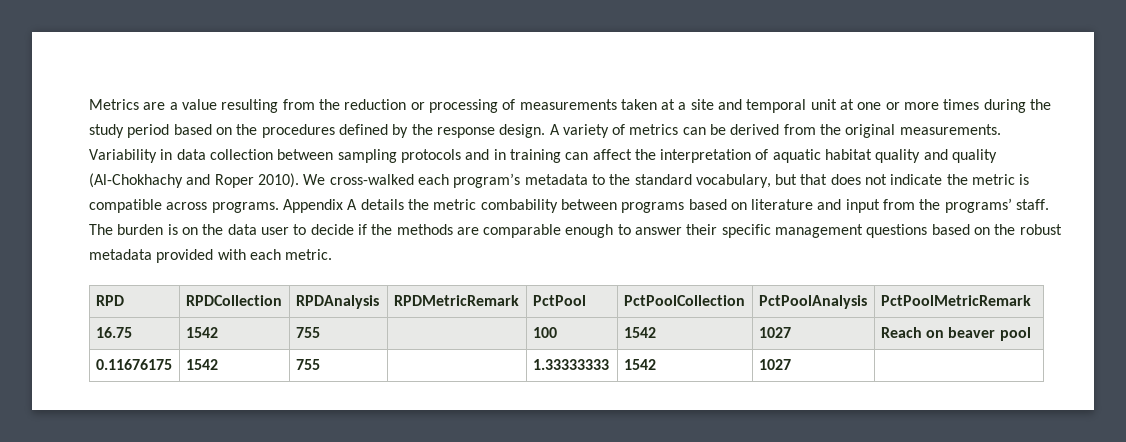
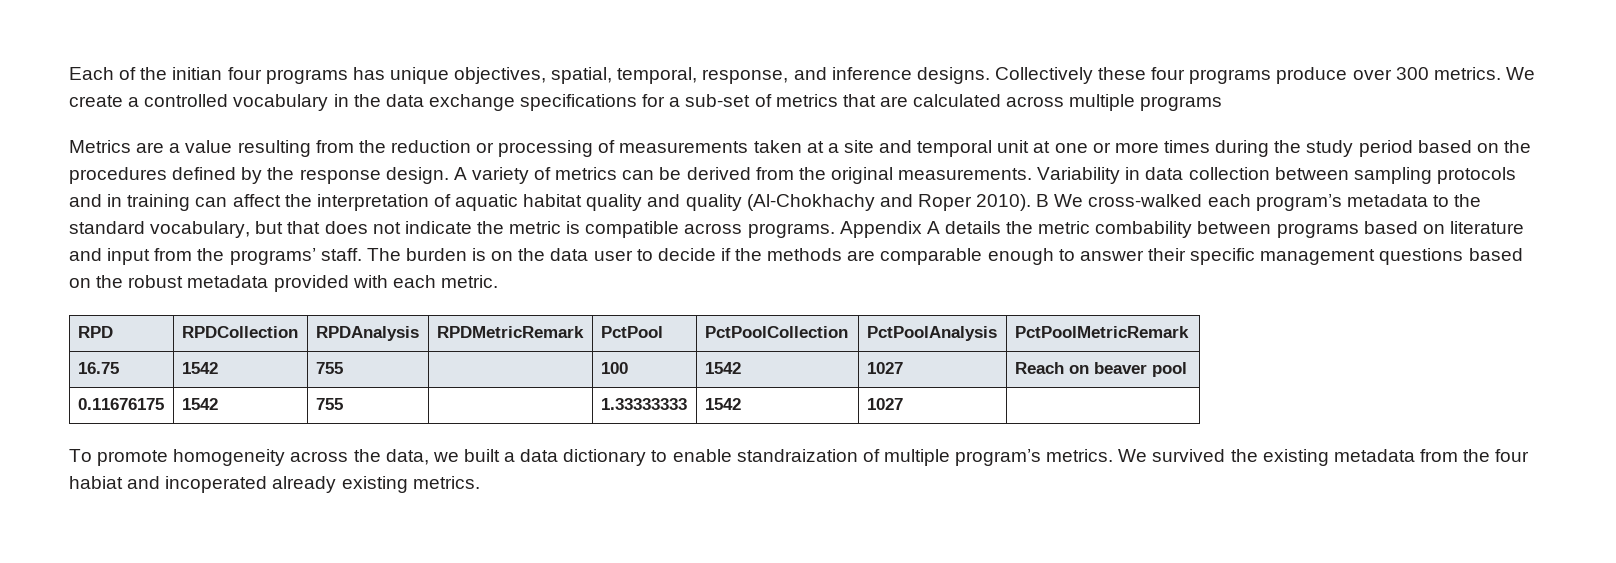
(89, 104) none -> [69,67,1535,84] [69,94,1223,111] Each of the initian four programs has unique objectives, spatial, temporal, response, and inference designs. Collectively these four programs produce over 300 metrics. We create a controlled vocabulary in the data exchange specifications for a sub-set of metrics that are calculated across multiple programs //
(299, 180) none -> [1036,194,1050,207] B
(791, 364) none -> [69,449,1530,466] [69,476,480,493] // To promote homogeneity across the data, we built a data dictionary to enable standraization of multiple program’s metrics. We survived the existing metadata from the four habiat and incoperated already existing metrics.

